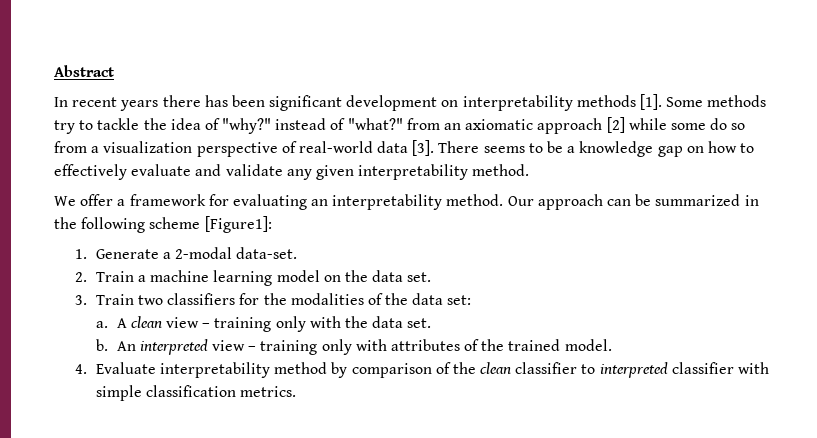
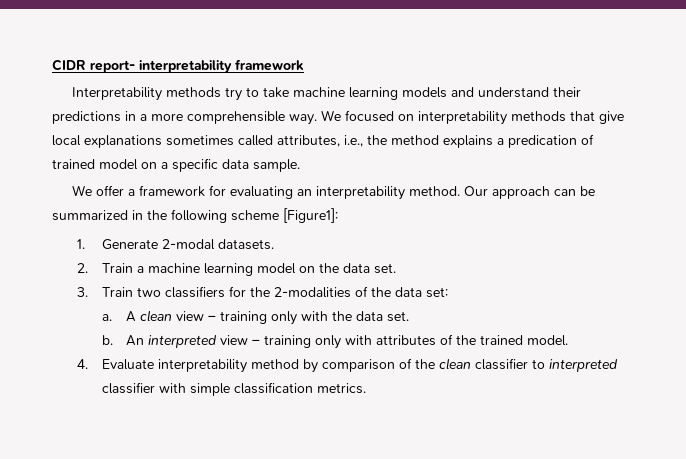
[54,65,114,77] [54,94,767,111] [54,117,746,134] [54,140,755,157] [54,164,530,180] Abstract // In recent years there has been significant development on interpretability methods [1]. Some methods try to tackle the idea of "why?" instead of "what?" from an axiomatic approach [2] while some do so from a visualization perspective of real-world data [3]. There seems to be a knowledge gap on how to effectively evaluate and validate any given interpretability method. -> [52,59,304,73] [72,87,582,101] [52,110,624,125] [52,134,594,148] [52,158,300,172] CIDR report- interpretability framework // Interpretability methods try to take machine learning models and understand their predictions in a more comprehensible way. We focused on interpretability methods that give local explanations sometimes called attributes, i.e., the method explains a predication of trained model on a specific data sample.
[162,247,298,259] a 2-modal data-set. -> [161,239,274,250] 2-modal datasets.
[290,293,364,305] modalities -> [273,287,351,298] 2-modalities

